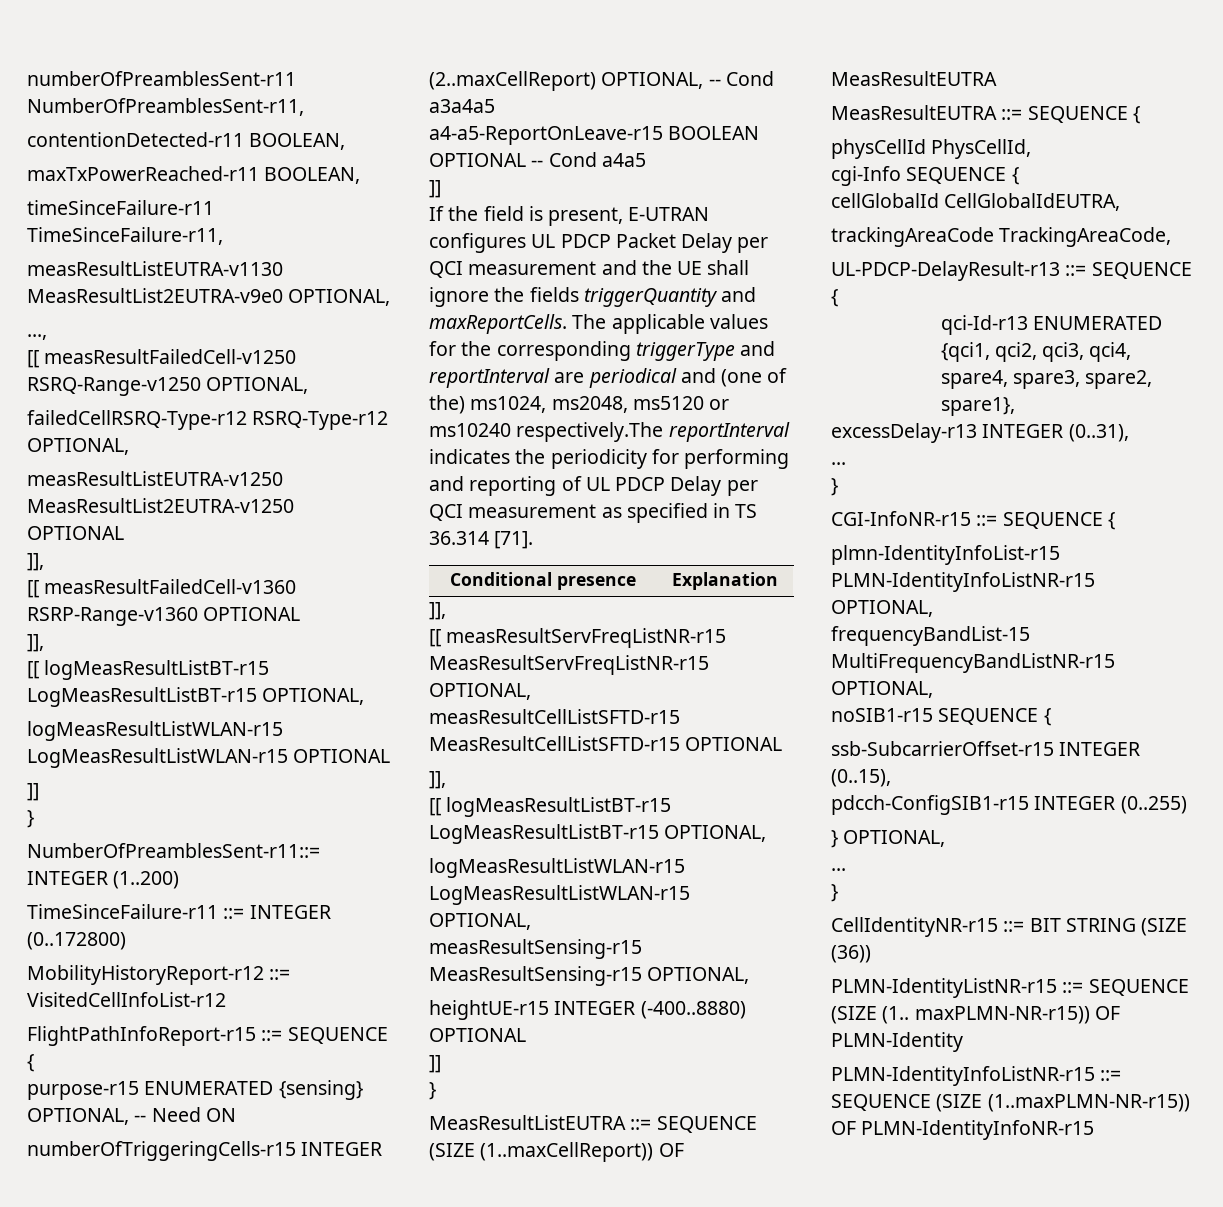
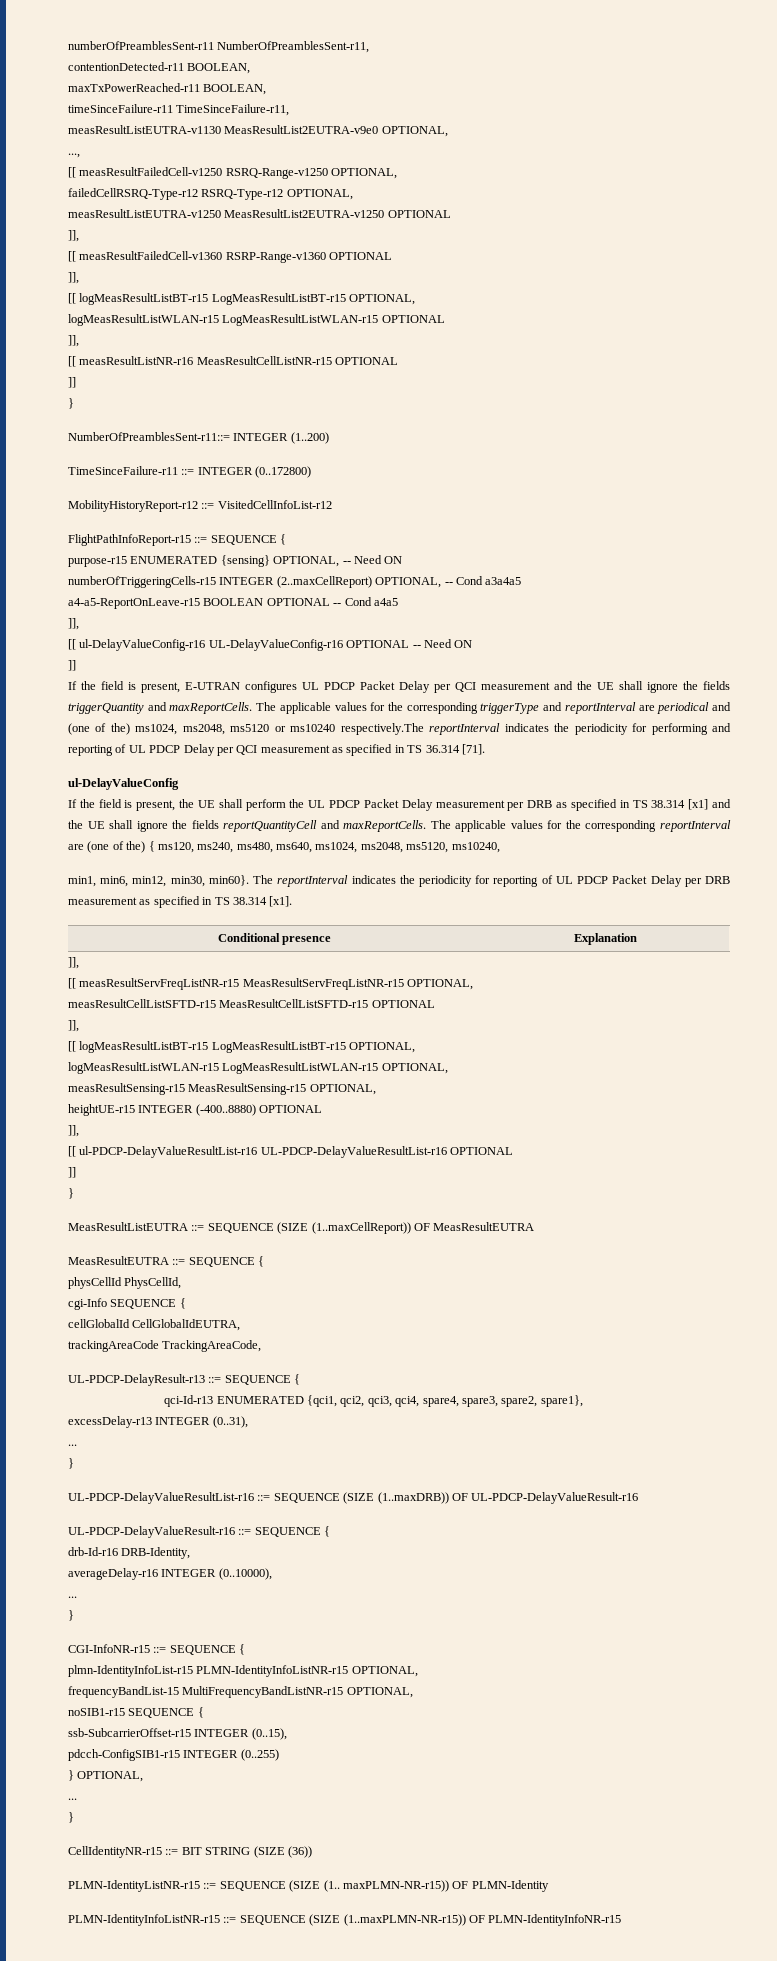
(391, 756) none -> [68,335,79,347] [68,356,399,367] // ]], // [[ measResultListNR-r16 MeasResultCellListNR-r15 OPTIONAL
(646, 160) none -> [68,618,79,630] [68,639,473,651] // ]], // [[ ul-DelayValueConfig-r16 UL-DelayValueConfig-r16 OPTIONAL -- Need ON
(534, 540) none -> [68,778,179,790] [68,799,732,811] [68,820,732,832] [68,841,500,853] [68,875,730,887] [68,896,293,908] // ul-DelayValueConfig // If the field is present, the UE shall perform the UL PDCP Packet Delay measurement per DRB as specified in TS 38.314 [x1] and the UE shall ignore the fields reportQuantityCell and maxReportCells. The applicable values for the corresponding reportInterval are (one of the) { ms120, ms240, ms480, ms640, ms1024, ms2048, ms5120, ms10240, // min1, min6, min12, min30, min60}. The reportInterval indicates the periodicity for reporting of UL PDCP Packet Delay per DRB measurement as specified in TS 38.314 [x1].
(526, 1035) none -> [68,1125,79,1137] [68,1146,514,1158] // ]], // [[ ul-PDCP-DelayValueResultList-r16 UL-PDCP-DelayValueResultList-r16 OPTIONAL
(838, 487) none -> [68,1492,639,1504] [68,1526,331,1538] [68,1547,191,1559] [68,1568,272,1580] [68,1596,77,1598] [68,1610,74,1621] // UL-PDCP-DelayValueResultList-r16 ::= SEQUENCE (SIZE (1..maxDRB)) OF UL-PDCP-DelayValueResult-r16 // UL-PDCP-DelayValueResult-r16 ::= SEQUENCE { // drb-Id-r16 DRB-Identity, // averageDelay-r16 INTEGER (0..10000), // ... // }

